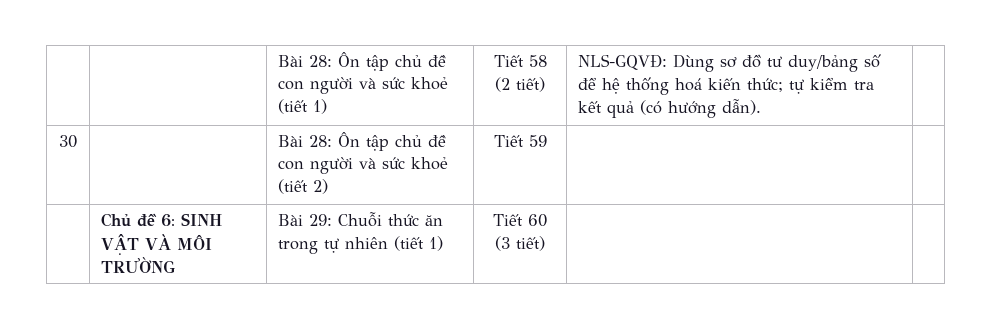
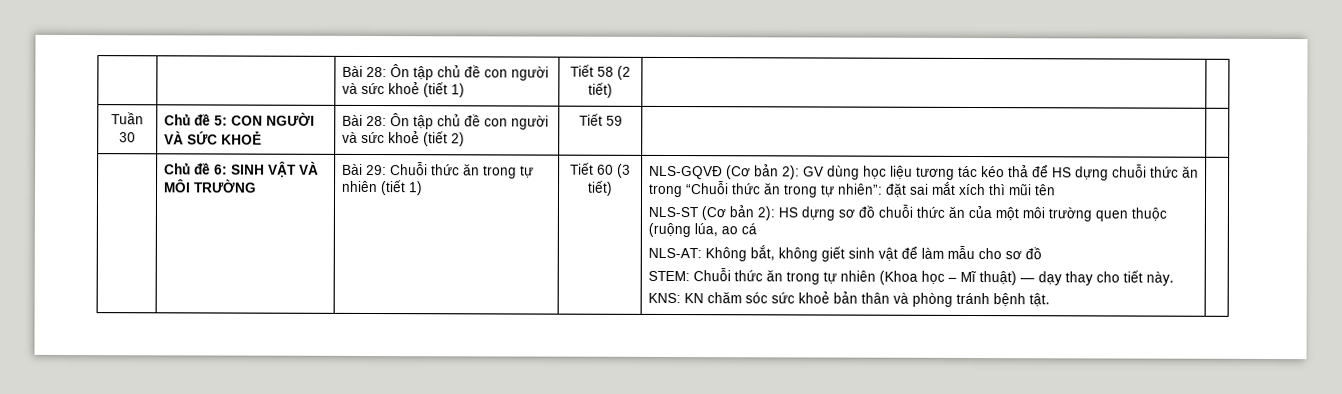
[578,54,882,72] [578,77,875,95] [578,99,762,118] [59,135,77,148] NLS-GQVĐ: Dùng sơ đồ tư duy/bảng số để hệ thống hoá kiến thức; tự kiểm tra kết quả (có hướng dẫn). | // 30 | -> [111,112,144,125] [119,132,136,143] [163,112,315,126] [163,130,262,145] | // Tuần 30 | Chủ đề 5: CON NGƯỜI VÀ SỨC KHOẺ
(545, 243) none -> [648,164,1199,181] [648,181,1056,198] [647,204,1167,222] [647,222,757,238] [647,245,1042,262] [647,268,1174,286] [647,291,1050,307] NLS-GQVĐ (Cơ bản 2): GV dùng học liệu tương tác kéo thả để HS dựng chuỗi thức ăn trong “Chuỗi thức ăn trong tự nhiên”: đặt sai mắt xích thì mũi tên // NLS-ST (Cơ bản 2): HS dựng sơ đồ chuỗi thức ăn của một môi trường quen thuộc (ruộng lúa, ao cá // NLS-AT: Không bắt, không giết sinh vật để làm mẫu cho sơ đồ // STEM: Chuỗi thức ăn trong tự nhiên (Khoa học – Mĩ thuật) — dạy thay cho tiết này. // KNS: KN chăm sóc sức khoẻ bản thân và phòng tránh bệnh tật.

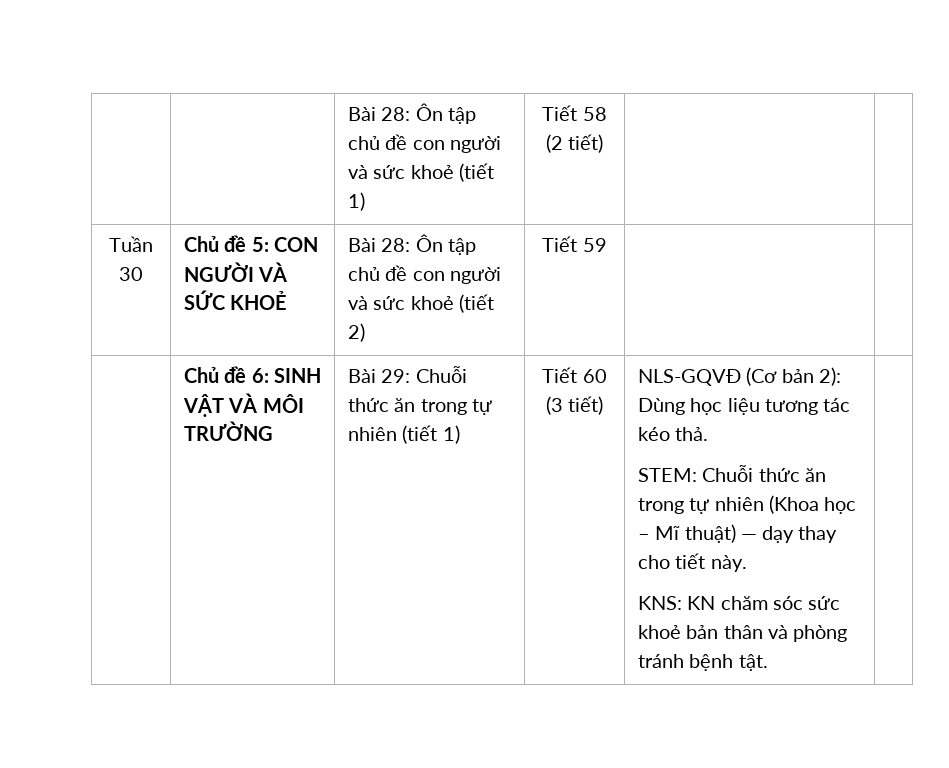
[802,165,860,180] GV dùng -> [638,398,686,415] Dùng
[1007,164,1199,181] [648,181,1056,198] [647,204,1167,222] [647,222,757,238] [647,245,1042,262] thả để HS dựng chuỗi thức ăn trong “Chuỗi thức ăn trong tự nhiên”: đặt sai mắt xích thì mũi tên // NLS-ST (Cơ bản 2): HS dựng sơ đồ chuỗi thức ăn của một môi trường quen thuộc (ruộng lúa, ao cá // NLS-AT: Không bắt, không giết sinh vật để làm mẫu cho sơ đồ -> [675,427,709,441] thả.

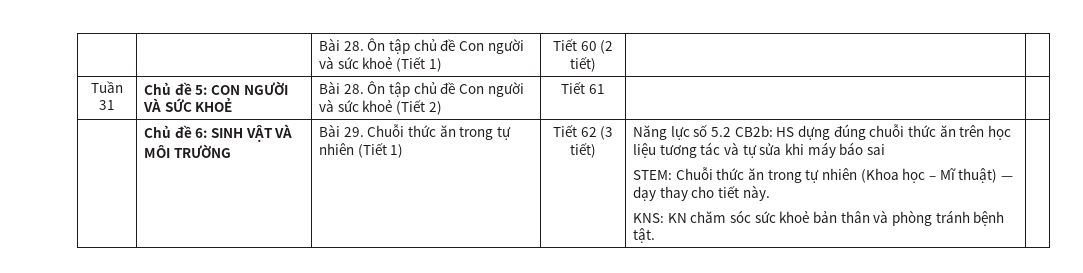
[348,103,476,124] [348,134,501,153] [348,163,494,182] [348,192,366,211] [542,105,607,121] | | Bài 28: Ôn tập chủ đề con người và sức khoẻ (tiết 1) | Tiết 58 -> [319,38,524,54] [319,56,442,72] [552,38,597,51] | | Bài 28. Ôn tập chủ đề Con người và sức khoẻ (Tiết 1) | Tiết 60
[119,267,143,281] 30 -> [99,100,115,110] 31
[381,234,476,255] [348,265,501,284] [348,294,494,313] 28: Ôn tập chủ đề con người và sức khoẻ (tiết -> [343,81,524,97] [319,99,426,115] 28. Ôn tập chủ đề Con người và sức khoẻ (Tiết
[582,238,607,252] 59 -> [588,84,605,94] 61
[381,366,467,383] [348,398,492,415] [348,425,460,444] [542,367,607,383] 29: Chuỗi thức ăn trong tự nhiên (tiết 1) | Tiết 60 -> [343,124,511,140] [319,142,404,158] [552,124,597,137] 29. Chuỗi thức ăn trong tự nhiên (Tiết 1) | Tiết 62
[638,367,841,386] [638,398,851,415] [638,427,709,441] NLS-GQVĐ (Cơ bản 2): Dùng học liệu tương tác kéo thả. -> [633,124,1011,140] [633,142,885,158] Năng lực số 5.2 CB2b: HS dựng đúng chuỗi thức ăn trên học liệu tương tác và tự sửa khi máy báo sai

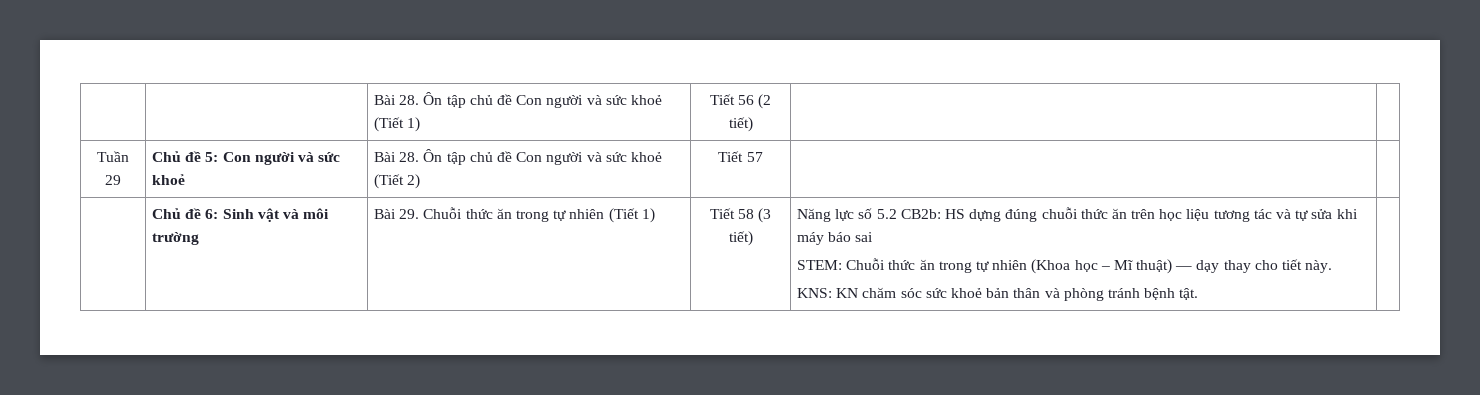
[580,41,597,51] 60 -> [738,95,754,105] 56
[99,100,115,110] 31 -> [105,175,121,185] 29
[211,81,288,95] [143,98,233,112] CON NGƯỜI VÀ SỨC KHOẺ -> [222,152,341,165] [152,174,186,185] Con người và sức khoẻ
[588,84,605,94] 61 -> [746,152,763,162] 57
[211,124,293,142] [144,144,231,158] SINH VẬT VÀ MÔI TRƯỜNG -> [222,208,330,222] [152,232,200,245] Sinh vật và môi trường
[580,127,597,137] 62 -> [738,209,754,219] 58

